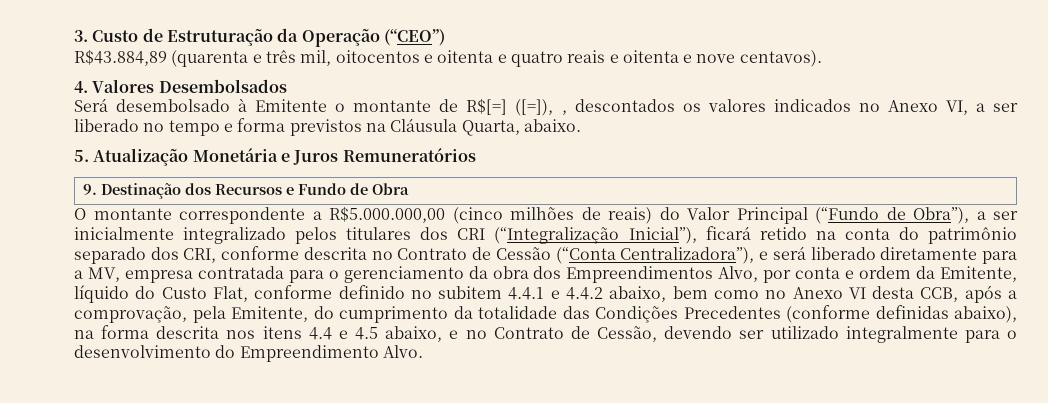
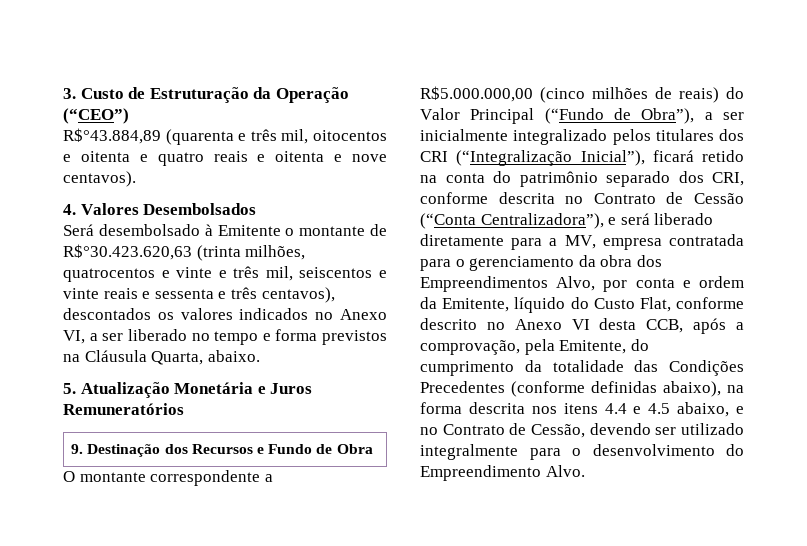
[74,49,167,66] R$43.884,89 -> [63,128,161,144] R$°43.884,89
[466,98,567,116] R$[=] ([=]), , -> [63,244,306,261] [63,266,387,282] [63,287,335,303] R$°30.423.620,63 (trinta milhões, quatrocentos e vinte e três mil, seiscentos e vinte reais e sessenta e três centavos),
[338,285,759,302] definido no subitem 4.4.1 e 4.4.2 abaixo, bem como -> [420,318,477,330] descrito

